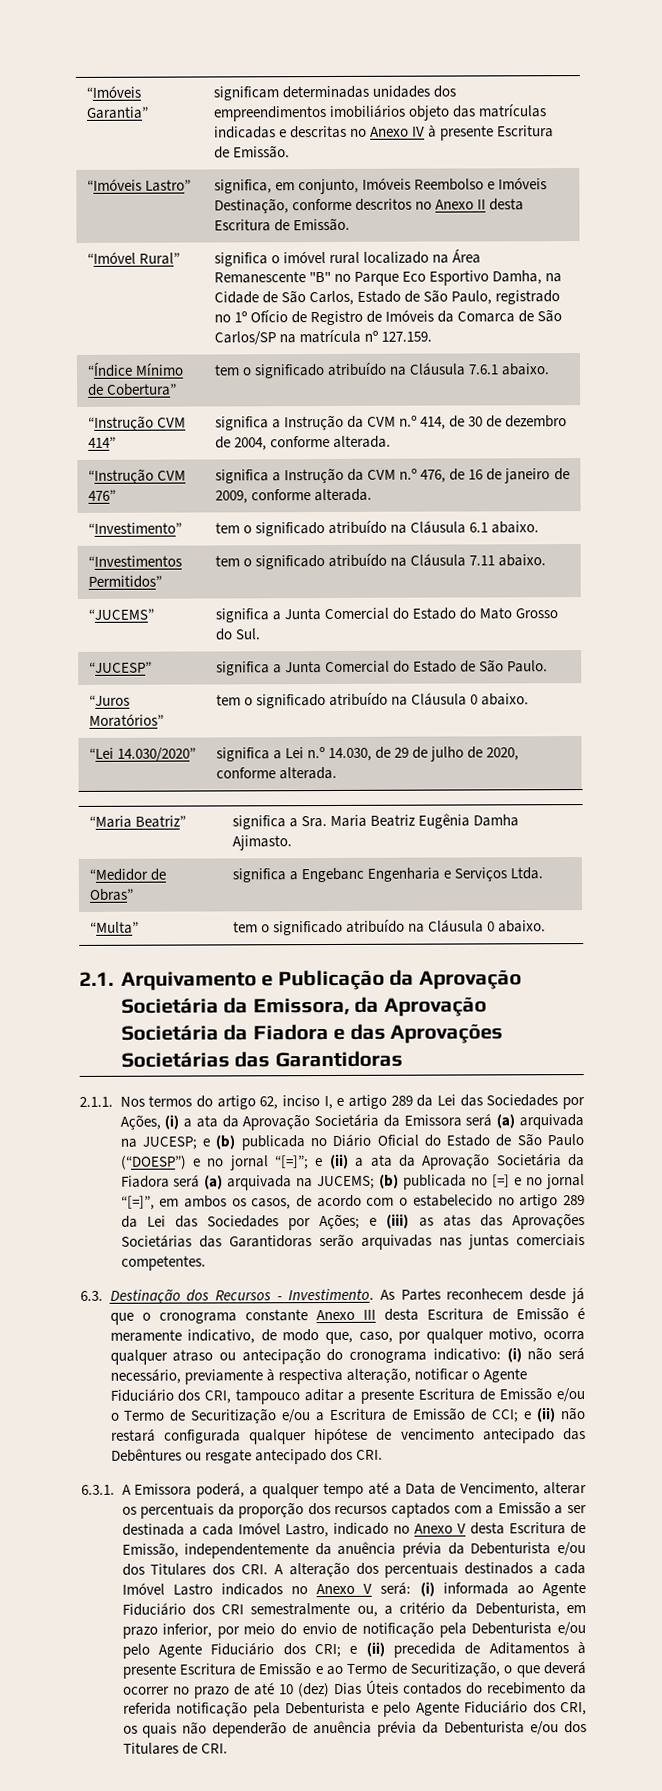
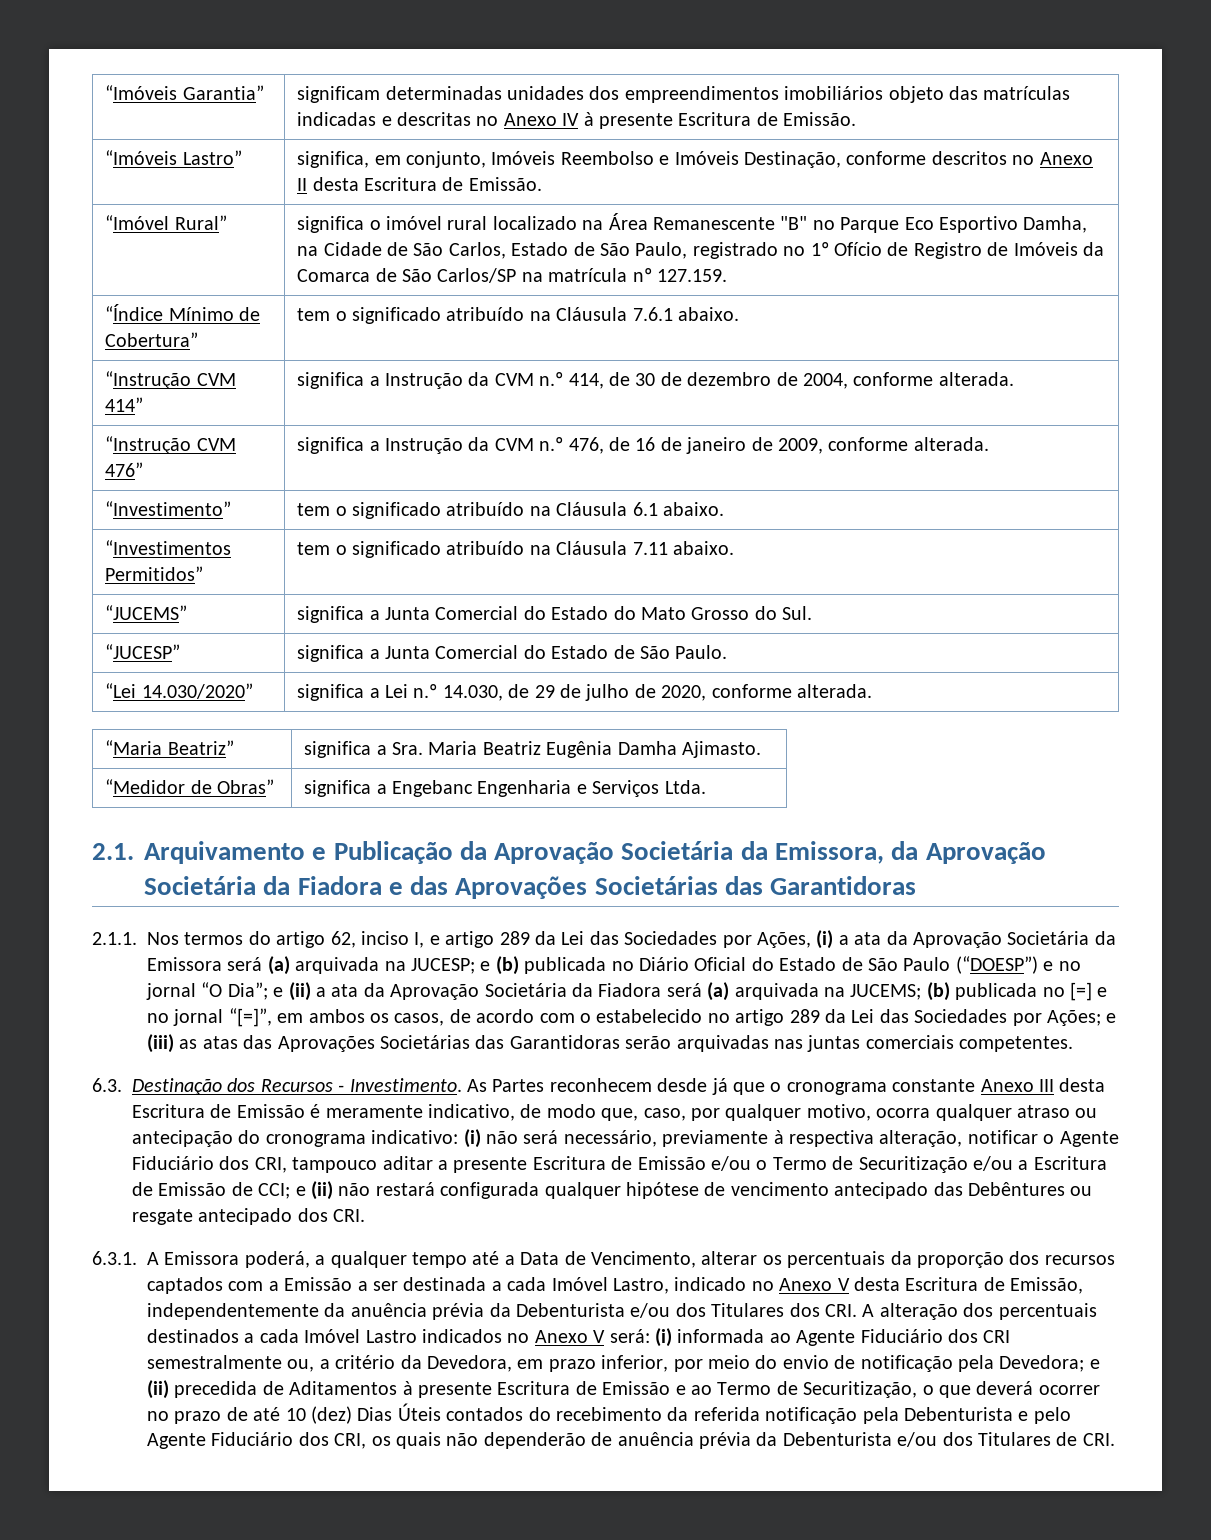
[88,694,130,706] [88,713,164,727] [215,692,530,709] // “Juros Moratórios” | tem o significado atribuído na Cláusula 0 abaixo. -> (728, 652) none
[89,921,139,934] [232,919,547,936] // “Multa” | tem o significado atribuído na Cláusula 0 abaixo. -> (706, 787) none
[274,1155,309,1170] “[=]”; -> [201,982,268,1000] “O Dia”;
[474,1602,560,1617] Debenturista, -> [427,1355,512,1372] Devedora,
[471,1622,586,1637] [121,1642,341,1659] Debenturista e/ou pelo Agente Fiduciário dos CRI; -> [999,1355,1085,1372] Devedora;

